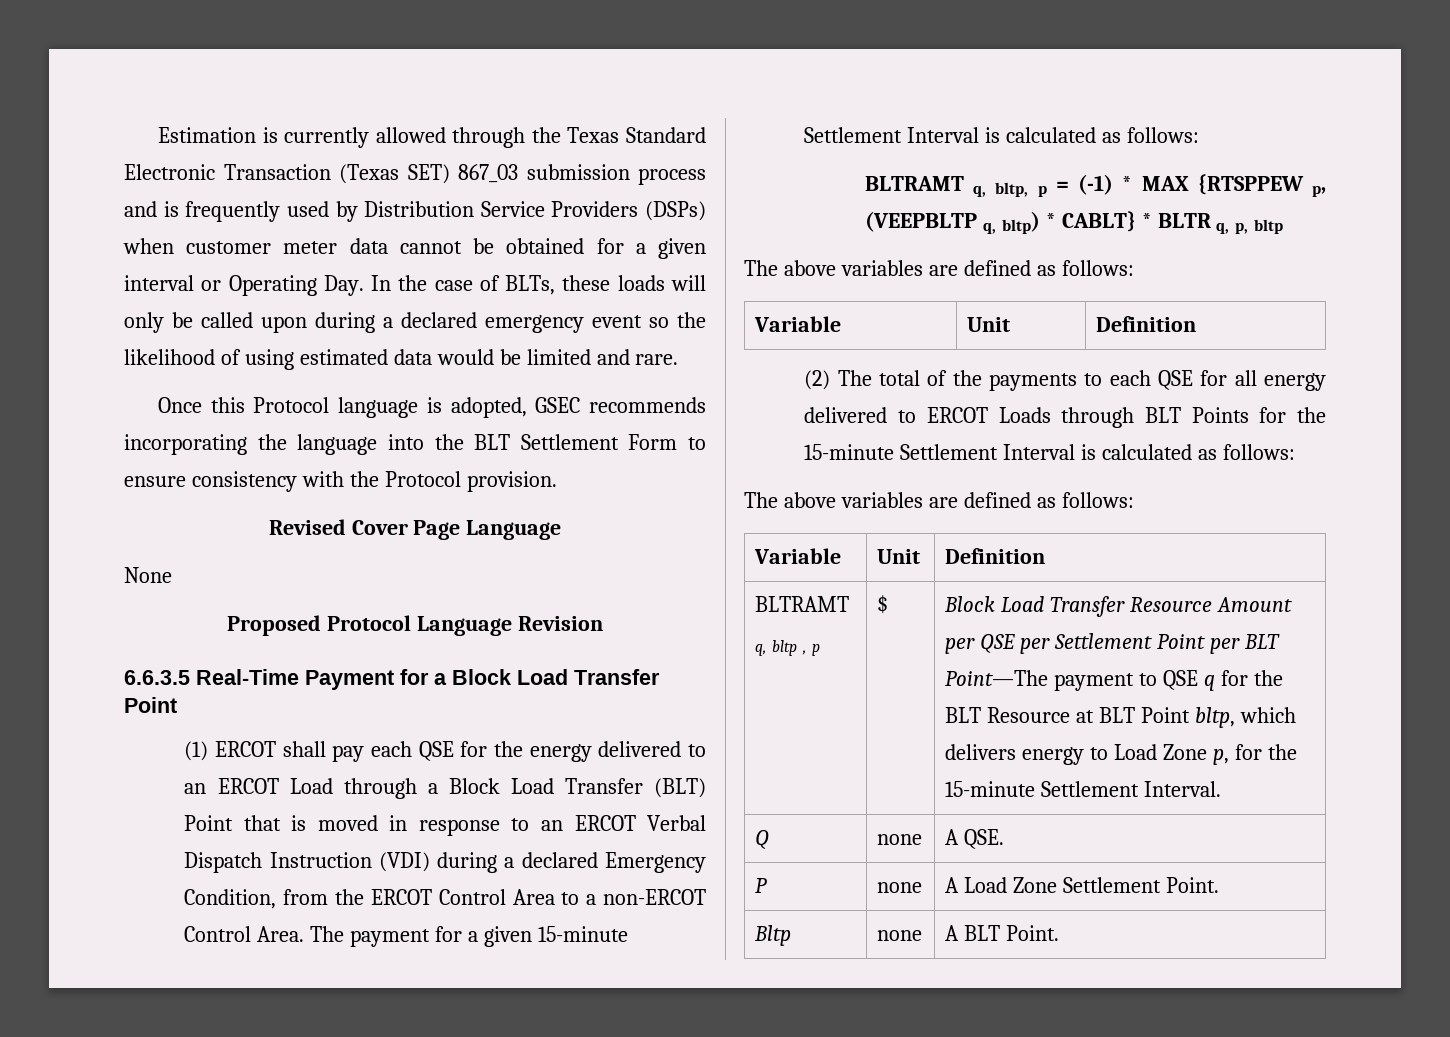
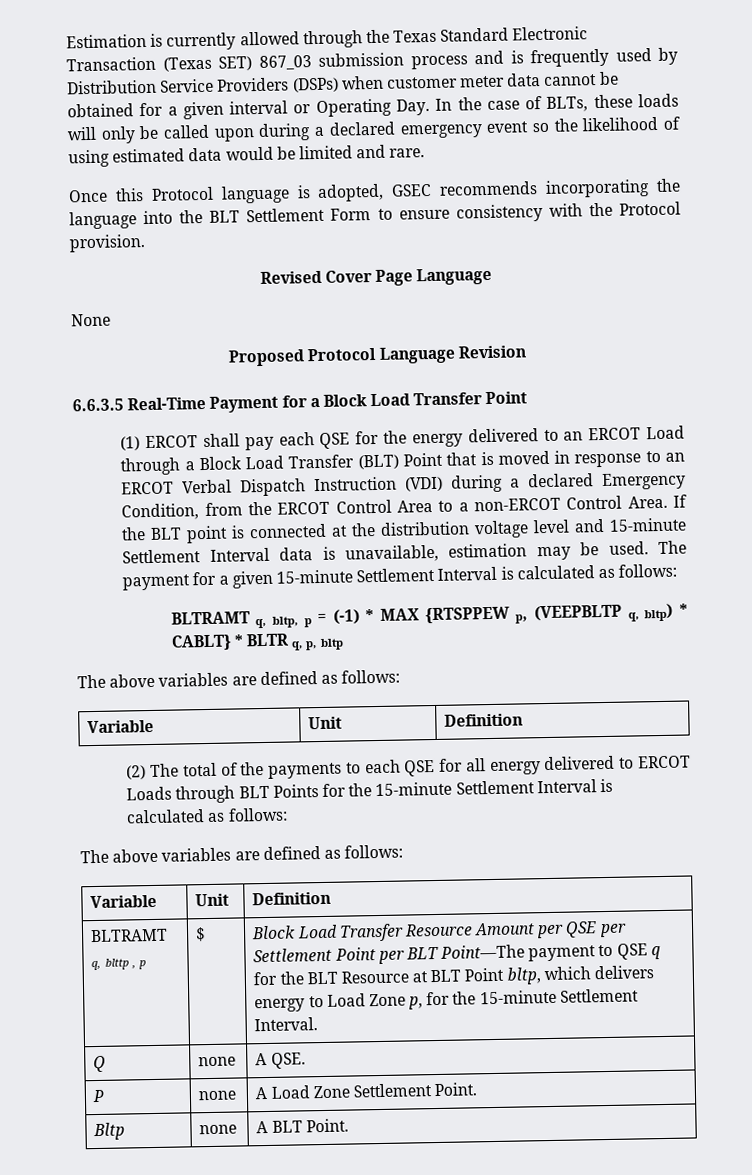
(305, 934) none -> [673,494,687,508] [121,517,687,544] [122,541,649,564] If the BLT point is connected at the distribution voltage level and 15-minute Settlement Interval data is unavailable, estimation may be used.
[772,640,798,656] bltp -> [104,958,129,970] blttp

